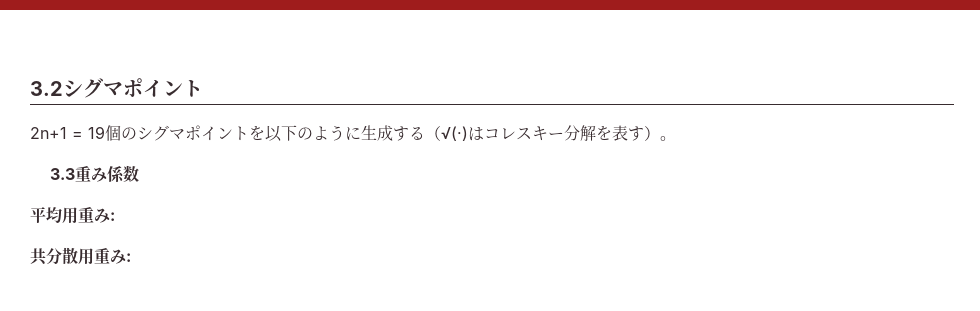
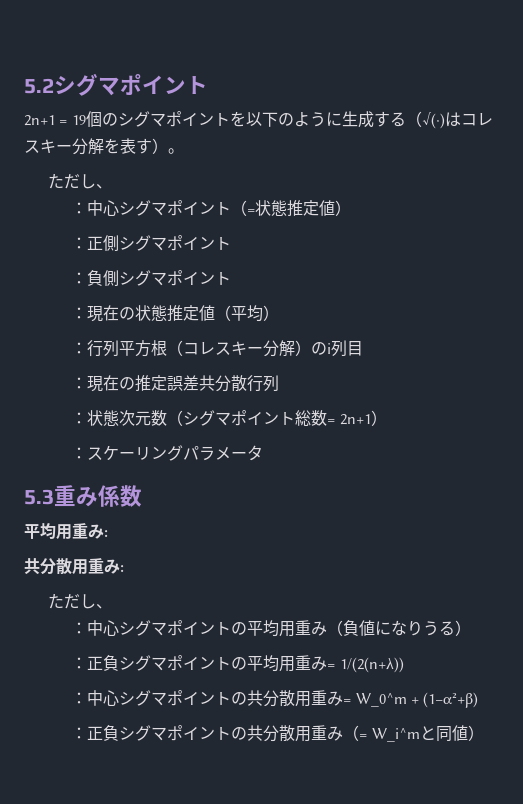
[30,81,63,96] 3.2 -> [24,78,54,94] 5.2
[49,168,75,180] 3.3 -> [47,173,112,189] [71,200,352,217] [71,235,232,251] [71,270,232,286] [71,305,280,322] [71,340,364,357] [71,375,280,392] [71,410,387,426] [71,445,264,461] [24,489,54,505] ただし、 // ：中心シグマポイント（=状態推定値） // ：正側シグマポイント // ：負側シグマポイント // ：現在の状態推定値（平均） // ：行列平方根（コレスキー分解）のi列目 // ：現在の推定誤差共分散行列 // ：状態次元数（シグマポイント総数= 2n+1） // ：スケーリングパラメータ // 5.3
(131, 257) none -> [47,593,112,609] [71,620,472,637] [71,655,404,673] [71,690,479,708] [71,725,484,742] // ただし、 // ：中心シグマポイントの平均用重み（負値になりうる） // ：正負シグマポイントの平均用重み= 1/(2(n+λ)) // ：中心シグマポイントの共分散用重み= W_0^m + (1−α²+β) // ：正負シグマポイントの共分散用重み（= W_i^mと同値）

